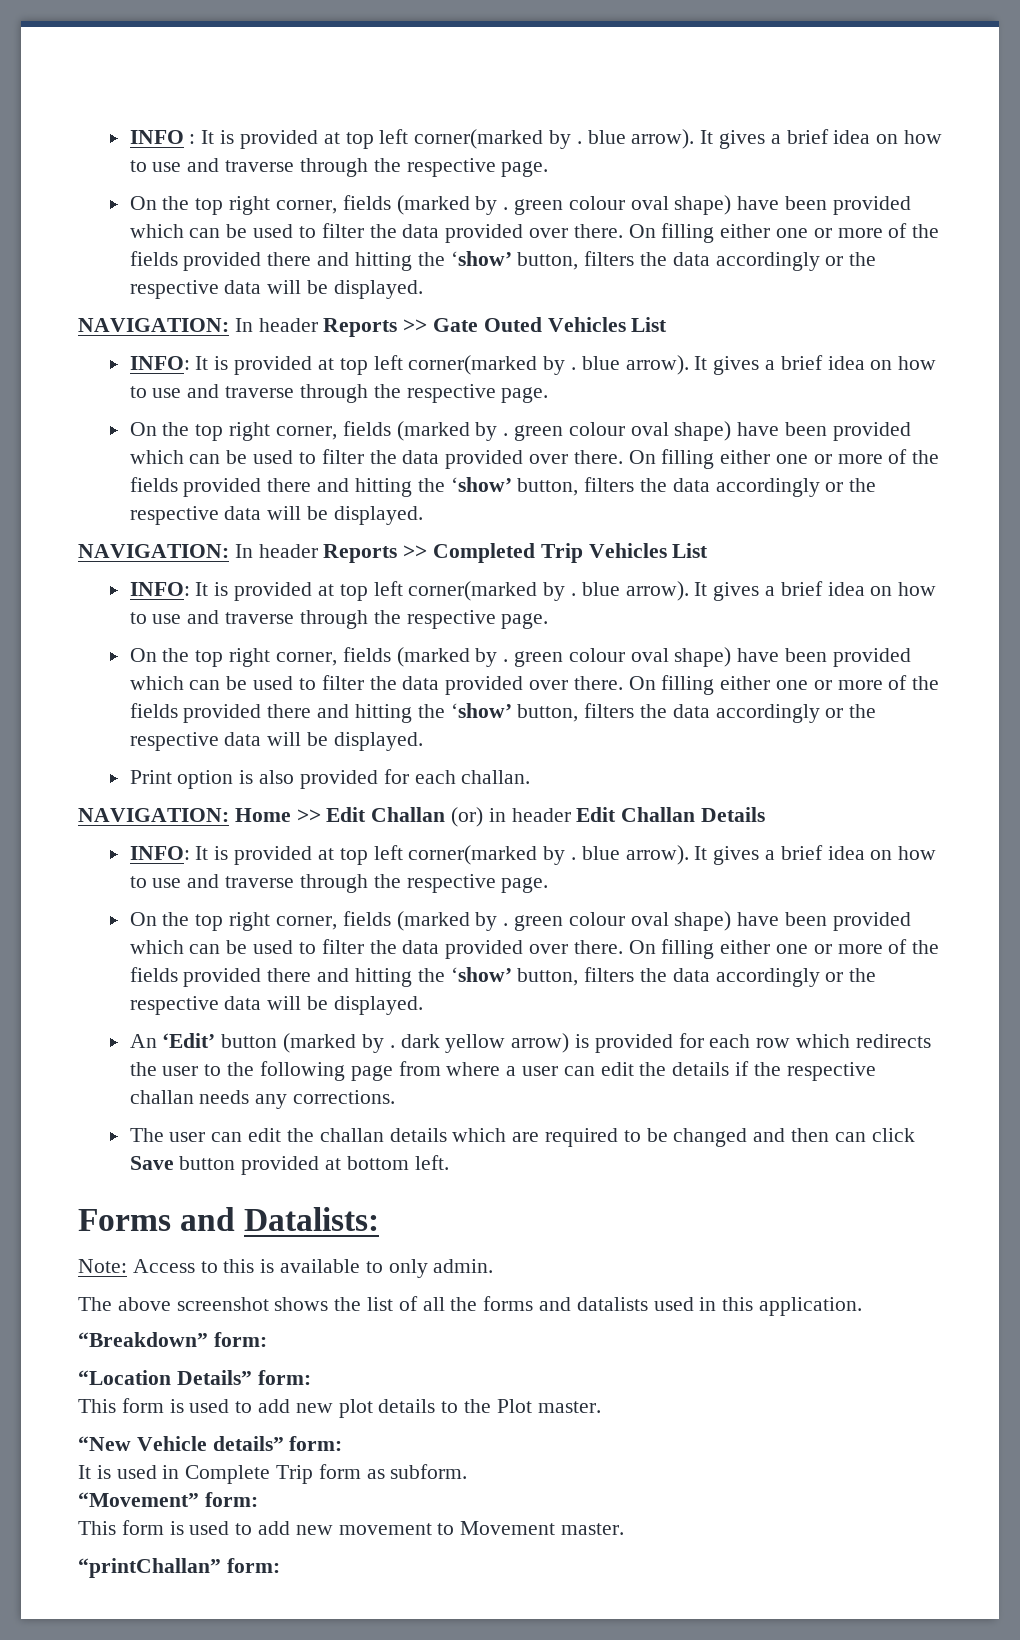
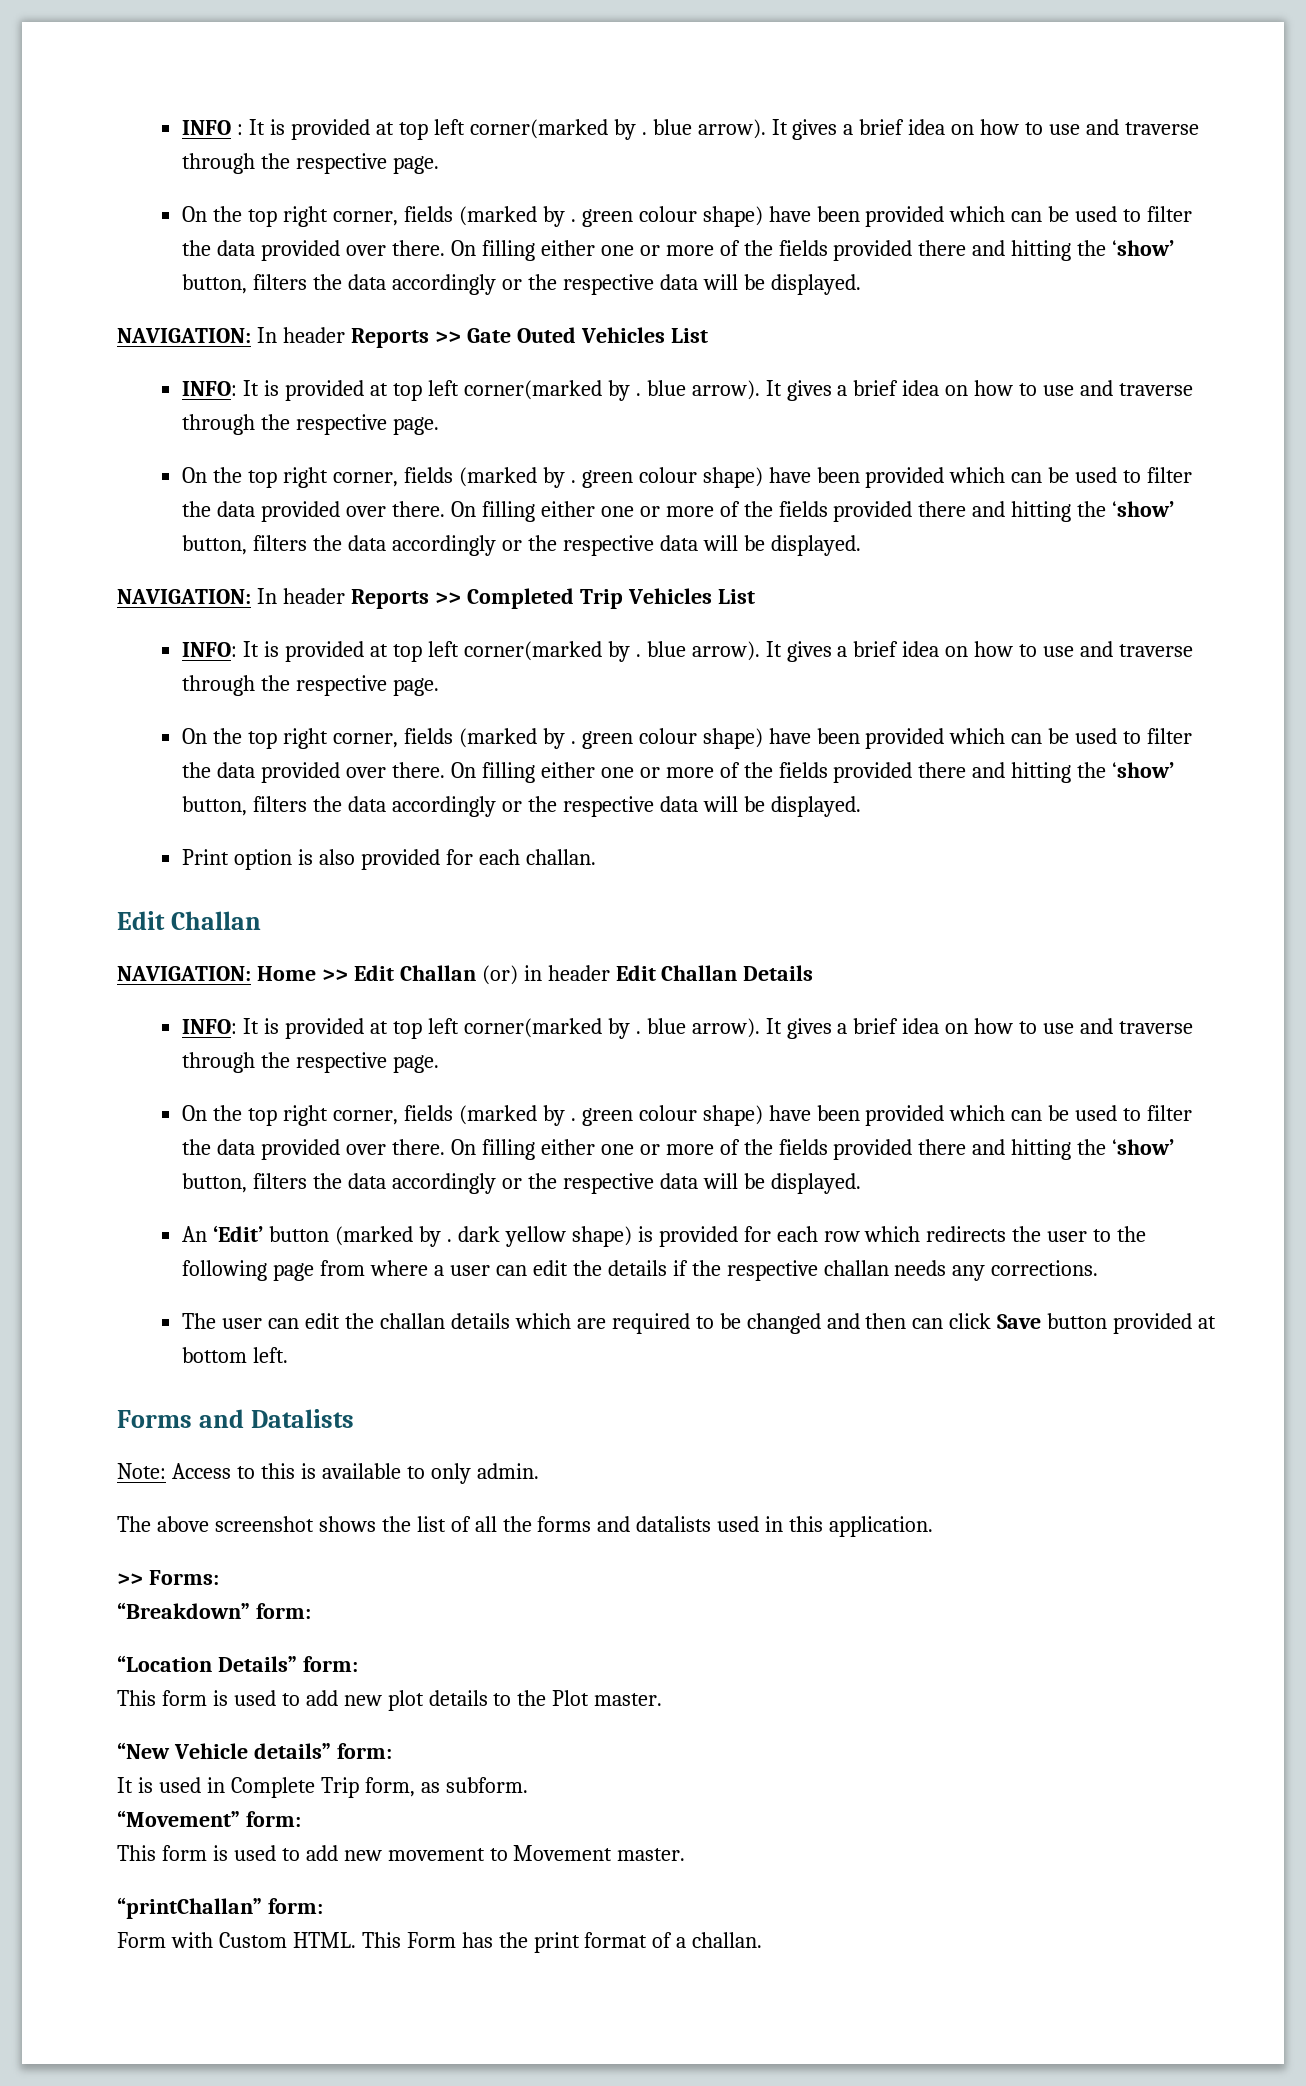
[630,196,669,210] oval -> (697, 214) none
[630,422,669,436] oval -> (697, 475) none
[630,648,669,662] oval -> (697, 736) none
(531, 777) none -> [117,911,261,930] // Edit Challan
[630,912,669,926] oval -> (697, 1113) none
[511,1033,570,1053] arrow) -> [571,1226,632,1247] shape)
[244,1207,380,1231] Datalists: -> [250,1409,354,1428] Datalists
(863, 1306) none -> [117,1570,219,1585] // >> Forms:
[318,1464,361,1479] form -> [364,1777,415,1797] form,
(280, 1565) none -> [117,1932,763,1953] // Form with Custom HTML. This Form has the print format of a challan.

